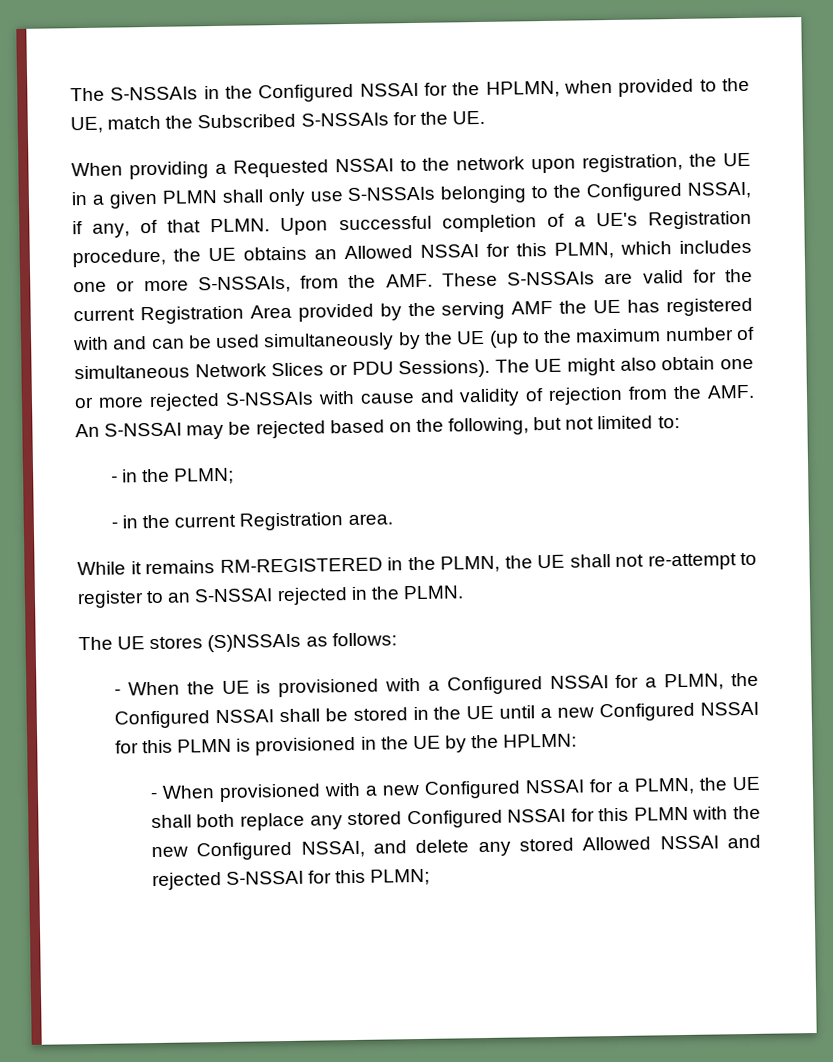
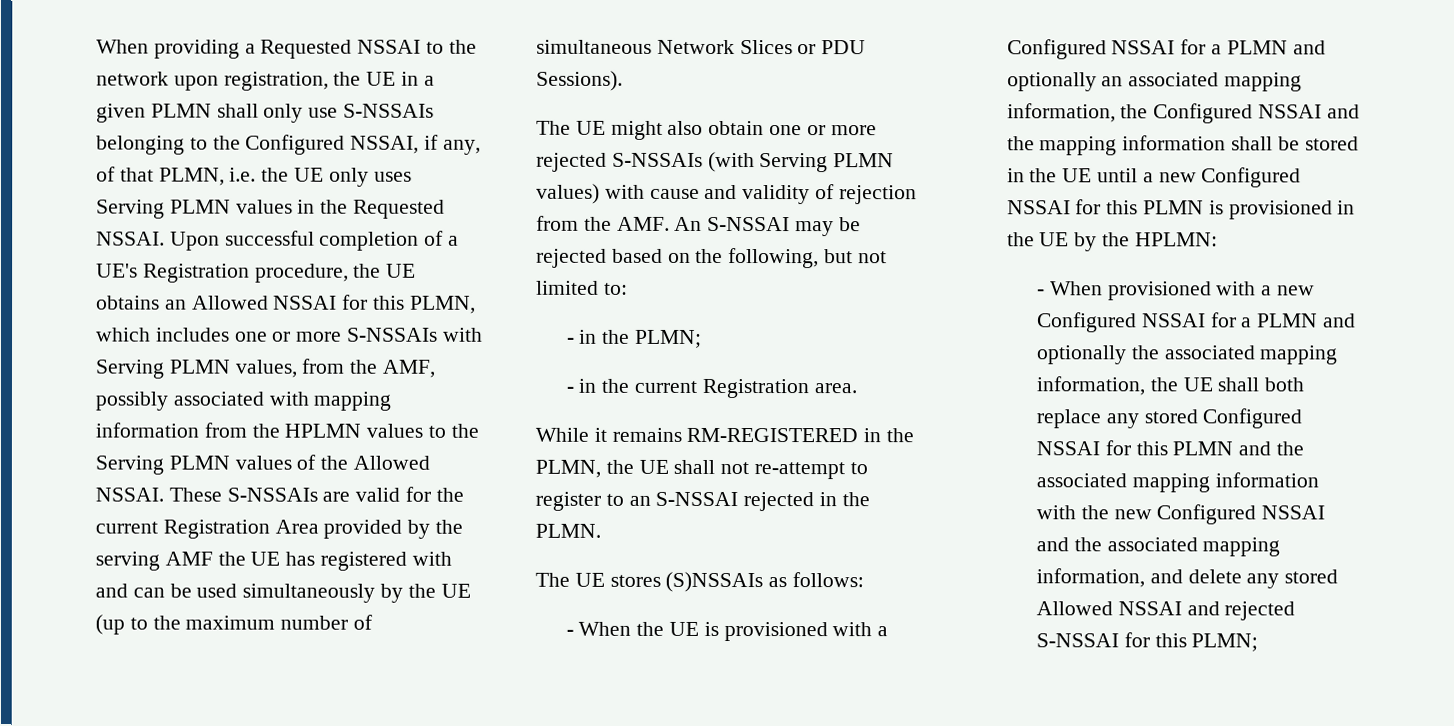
[70,77,751,103] [70,110,485,134] The S-NSSAIs in the Configured NSSAI for the HPLMN, when provided to the UE, match the Subscribed S-NSSAIs for the UE. // -> (96, 46) none
[210,218,271,233] PLMN. -> [158,167,412,187] [96,199,446,219] [96,231,165,246] PLMN, i.e. the UE only uses Serving PLMN values in the Requested NSSAI.
[197,273,433,294] S-NSSAIs, from the AMF. -> [347,327,483,342] [95,358,437,379] [95,391,392,411] [95,422,479,438] [95,454,431,475] [95,487,164,502] S-NSSAIs with Serving PLMN values, from the AMF, possibly associated with mapping information from the HPLMN values to the Serving PLMN values of the Allowed NSSAI.
(491, 369) none -> (623, 80) //
(314, 398) none -> [707,151,895,173] [536,183,600,204] (with Serving PLMN values)
[664,672,759,691] [113,709,274,729] PLMN, the Configured NSSAI -> [1226,40,1326,55] [1006,72,1302,92] [1006,103,1360,124] [1006,135,1227,156] PLMN and optionally an associated mapping information, the Configured NSSAI and the mapping information
[633,777,695,795] PLMN, -> [1257,313,1357,328] [1036,345,1339,365] [1036,376,1146,396] PLMN and optionally the associated mapping information,
[692,805,761,820] [150,840,365,861] with the new Configured NSSAI, -> [1238,441,1305,456] [1036,472,1319,493] [1036,504,1326,525] [1036,537,1281,557] [1036,568,1146,588] and the associated mapping information with the new Configured NSSAI and the associated mapping information,

